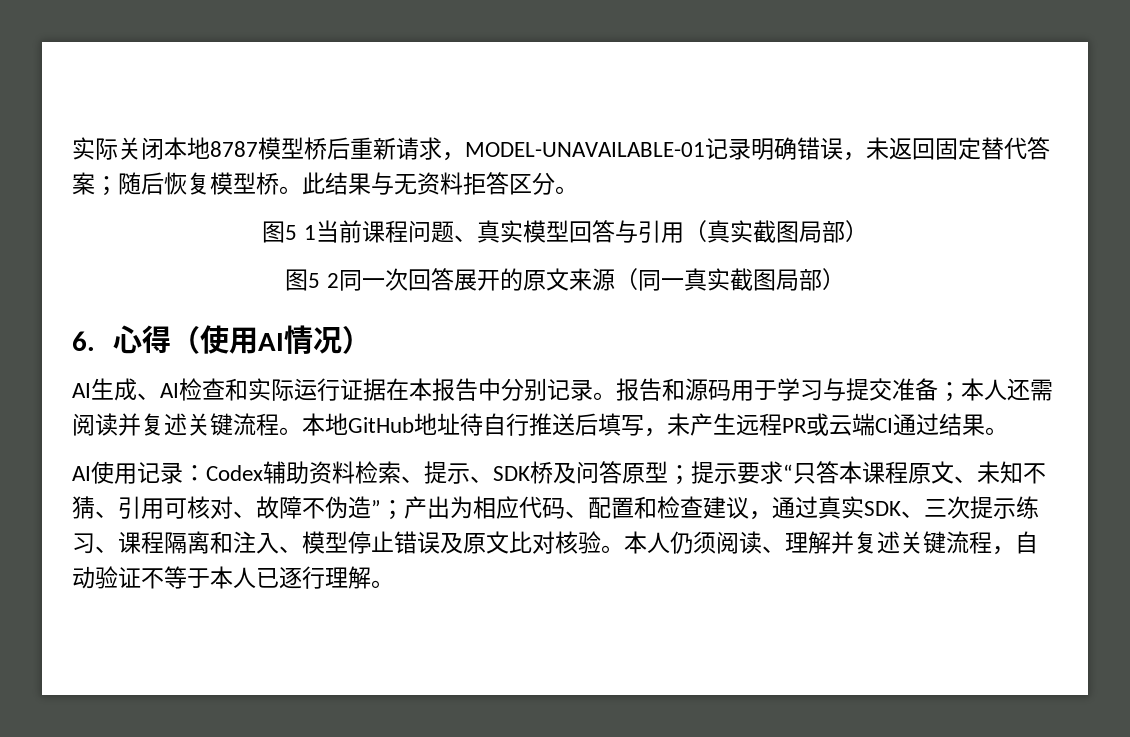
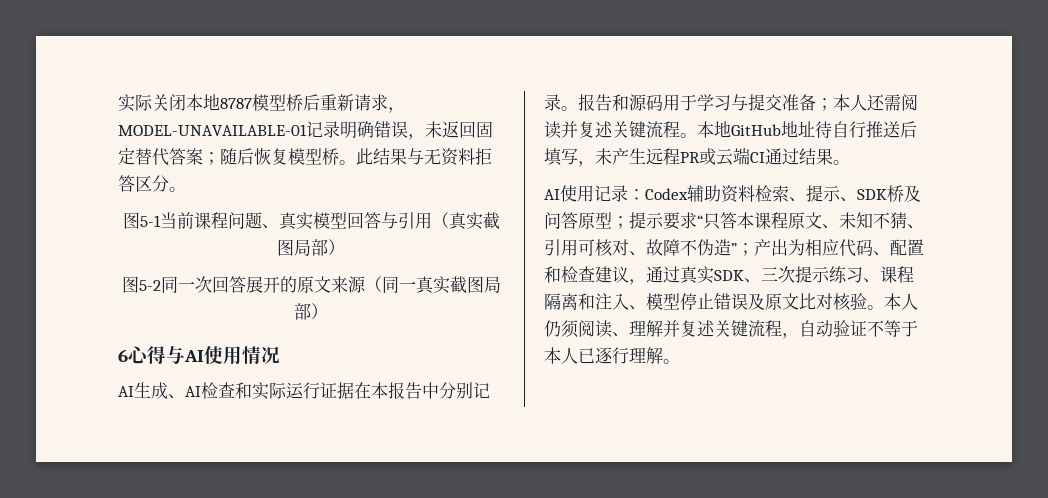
[285,225,316,240] 5 1 -> [139,215,161,227] 5-1
[308,273,339,288] 5 2 -> [138,280,161,291] 5-2
[72,325,284,354] 6.心得（使用AI -> [118,346,242,365] 6心得与AI使用
[341,326,371,354] ） -> (280, 355) none

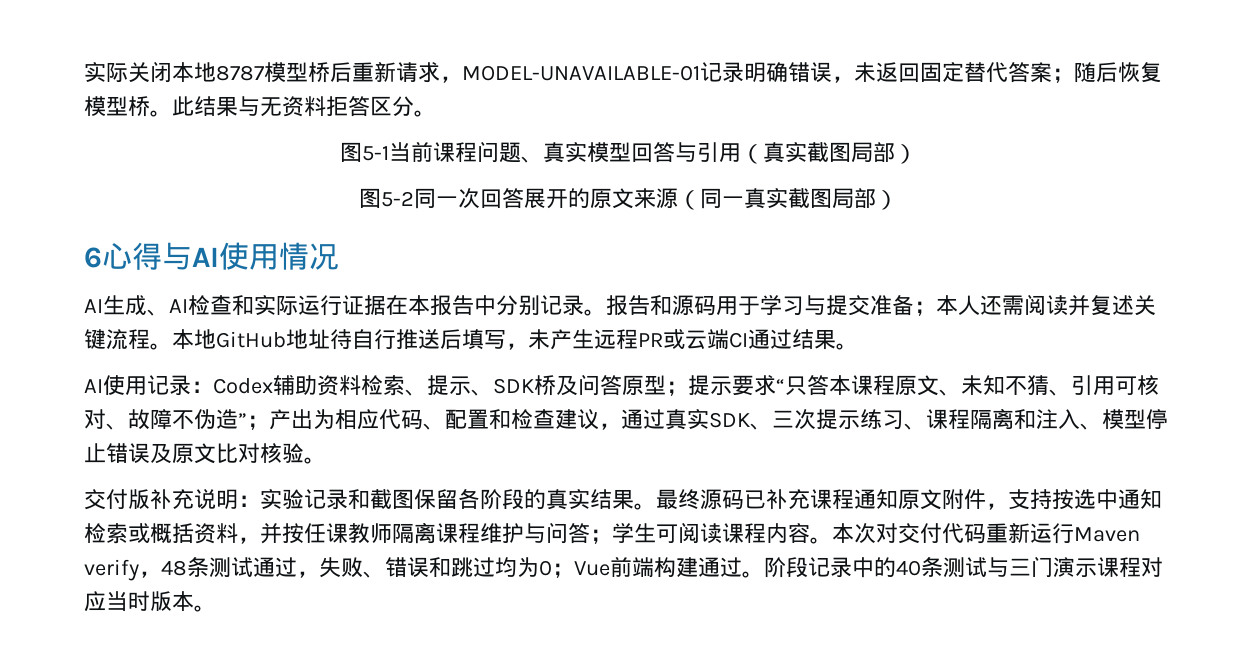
[884,293,918,310] [544,320,918,339] [544,347,663,364] 本人仍须阅读、理解并复述关键流程，自动验证不等于本人已逐行理解 -> [84,489,1162,510] [84,522,1140,544] [84,556,1163,581] [84,591,194,612] // 交付版补充说明：实验记录和截图保留各阶段的真实结果。最终源码已补充课程通知原文附件，支持按选中通知检索或概括资料，并按任课教师隔离课程维护与问答；学生可阅读课程内容。本次对交付代码重新运行Maven verify，48条测试通过，失败、错误和跳过均为0；Vue前端构建通过。阶段记录中的40条测试与三门演示课程对应当时版本

